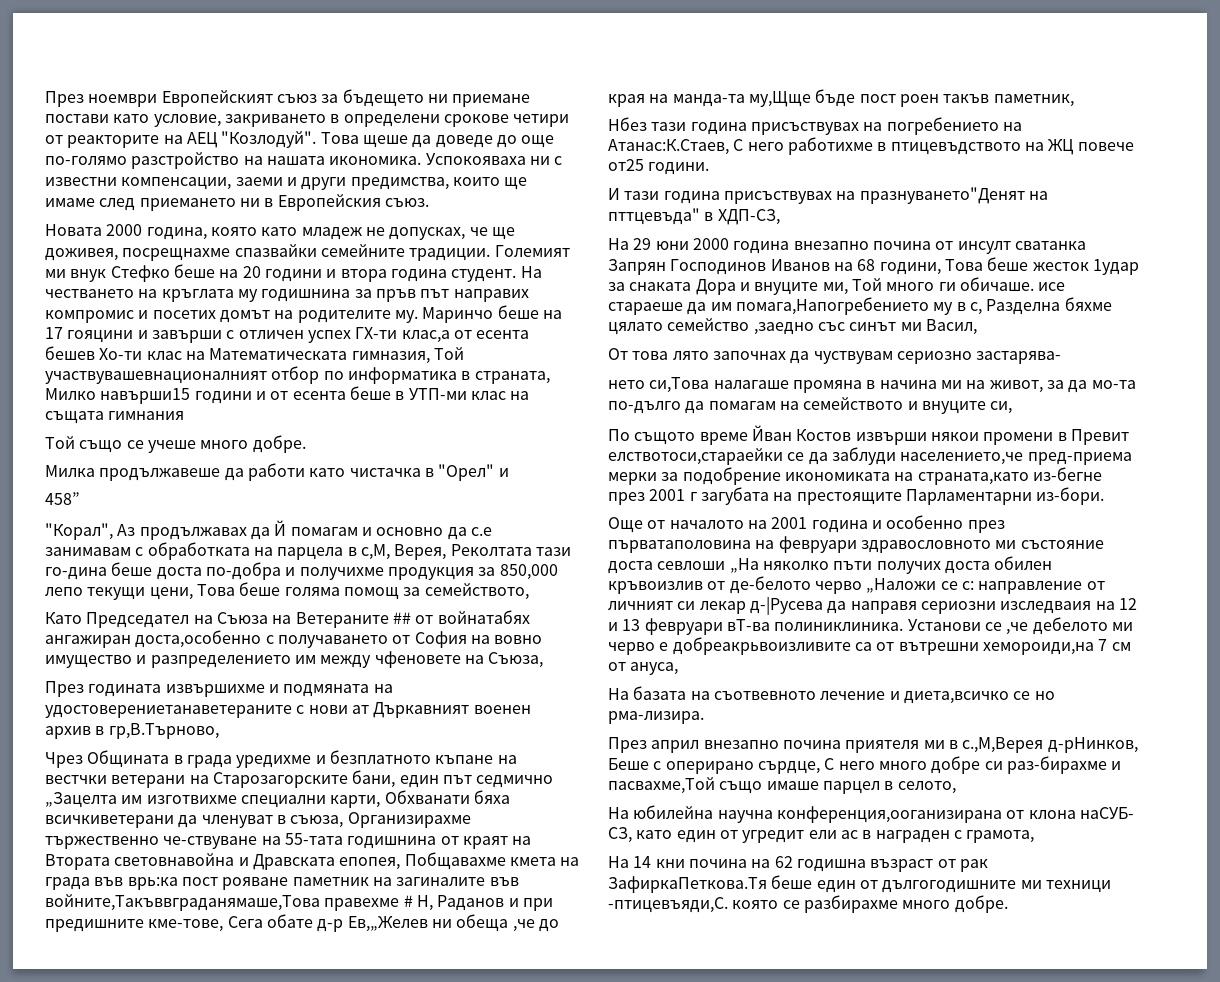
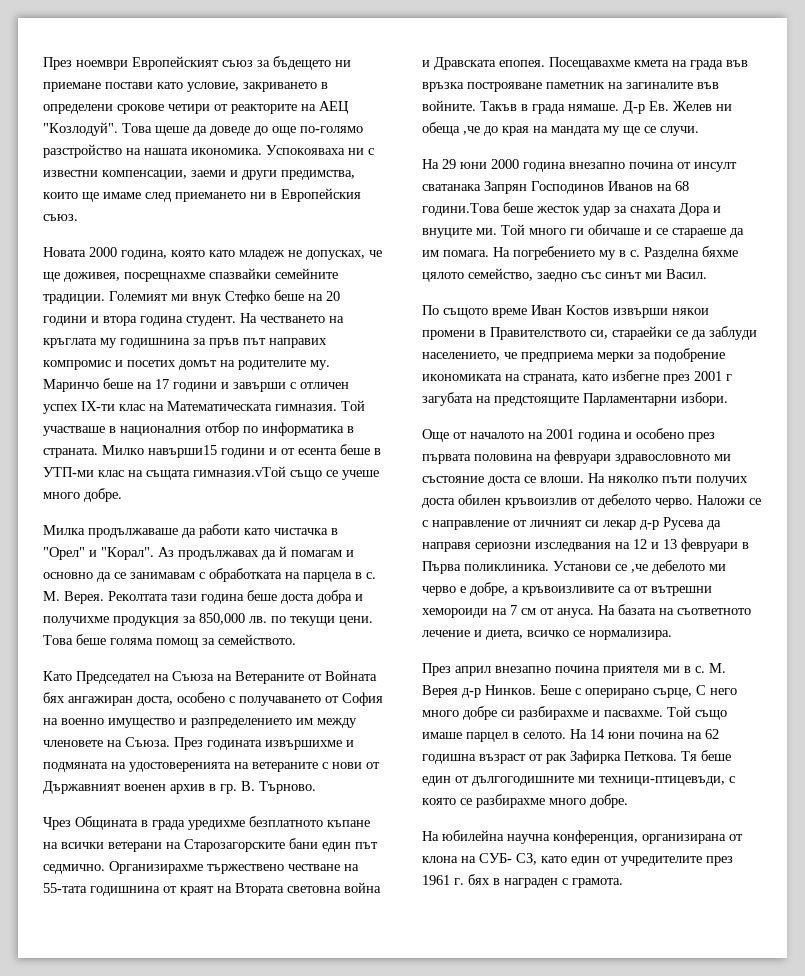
[67,330,134,343] гояцини -> [173,382,217,392] години
[355,327,530,343] [45,346,464,364] [45,371,267,384] ГХ-ти клас,а от есента бешев Хо-ти клас на Математическата гимназия, Той участвувашевнационалният -> [81,400,365,411] [43,426,201,436] IХ-ти клас на Математическата гимназия. Той участваше в националния
[474,371,550,384] страната, -> [43,448,98,458] страната.
[108,411,185,420] [45,436,75,449] гимнания // Той -> [193,466,286,477] гимназия.vТой
[99,468,221,481] продължавеше -> [88,528,178,538] продължаваше
[45,492,80,505] [45,523,113,540] // 458” // "Корал", -> [101,547,154,560] "Корал".
[274,520,287,536] Й -> [279,546,287,557] й
[470,527,492,536] с.е -> [114,572,126,579] се
[360,544,447,560] с,М, Верея, -> [366,572,376,579] [43,591,104,604] с. М. Верея.
[45,567,107,580] го-дина -> [201,594,244,604] година
[205,562,281,580] по-добра -> [317,590,352,604] добра
[45,587,193,600] лепо текущи цени, -> [249,616,373,626] лв. по текущи цени.
[424,583,529,600] семейството, -> [218,634,296,645] семейството.
[392,610,530,624] [45,630,262,648] ## от войнатабях ангажиран доста,особенно -> [308,670,377,681] [43,692,225,706] от Войната бях ангажиран доста, особено
[494,635,543,644] вовно -> [61,718,104,725] военно
[374,651,544,668] чфеновете на Съюза, // -> [43,737,170,747] членовете на Съюза.
[45,702,531,718] [45,723,219,739] удостоверениетанаветераните с нови ат Дъркавният военен архив в гр,В.Търново, -> [129,762,380,772] [43,781,316,794] удостоверенията на ветераните с нови от Държавният военен архив в гр. В. Търново.
[315,755,326,764] и -> (245, 825) none
[45,775,107,784] вестчки -> [61,842,104,849] всички
[352,770,396,788] бани, -> [289,838,318,849] бани
[476,775,554,788] [45,790,510,808] [45,812,471,828] [45,836,258,849] седмично „Зацелта им изготвихме специални карти, Обхванати бяха всичкиветерани да членуват в съюза, Организирахме тържественно че-ствуване -> [43,861,340,874] седмично. Организирахме тържествено честване
[114,852,506,870] световнавойна и Дравската епопея, Побщавахме -> [287,882,381,893] [422,57,630,70] световна война и Дравската епопея. Посещавахме
[127,877,289,890] врь:ка пост рояване -> [422,82,542,92] връзка построяване
[45,894,553,911] [45,914,428,932] войните,Такъввграданямаше,Това правехме # Н, Раданов и при предишните кме-тове, Сега обате д-р Ев,„Желев -> [422,100,712,114] войните. Такъв в града нямаше. Д-р Ев. Желев
[672,89,1074,107] [608,117,1022,135] [608,137,1134,155] [608,159,710,175] [608,187,1048,204] [608,208,780,225] манда-та му,Щще бъде пост роен такъв паметник, // Нбез тази година присъствувах на погребението на Атанас:К.Стаев, С него работихме в птицевъдството на ЖЦ повече от25 години. // И тази година присъствувах на празнуването"Денят на пттцевъда" в ХДП-СЗ, -> [551,126,699,136] мандата му ще се случи.
[1014,241,1086,250] сватанка -> [422,184,481,191] сватанакa
[879,257,1139,275] [608,282,692,291] години, Това беше жесток 1удар за снаката -> [422,202,676,216] години.Това беше жесток удар за снахата
[822,282,848,295] ми, -> [476,228,497,235] ми.
[959,277,1066,291] [608,297,929,315] обичаше. исе стараеше да им помага,Напогребението -> [588,224,744,238] [422,246,595,260] обичаше и се стараеше да им помага. На погребението
[969,302,982,315] с, -> [630,250,640,257] с.
[608,318,977,335] [608,348,1062,364] [608,377,1136,393] [608,397,1013,414] цялато семейство ,заедно със синът ми Васил, // От това лято започнах да чуствувам сериозно застарява- // нето си,Това налагаше промяна в начина ми на живот, за да мо-та по-дълго да помагам на семейството и внуците си, -> [422,268,707,282] цялото семейство, заедно със синът ми Васил.
[751,425,792,441] Йван -> [531,305,562,315] Иван
[1070,429,1129,445] [608,447,1132,465] Превит елствотоси,стараейки се да заблуди населението,че пред-приема -> [490,326,757,340] [422,352,594,362] Правителството си, стараейки се да заблуди населението, че предприема
[917,467,1102,485] страната,като из-бегне -> [523,370,659,384] страната, като избегне
[796,487,1105,505] престоящите Парламентарни из-бори. -> [494,392,728,406] предстоящите Парламентарни избори.
[886,515,1005,533] [608,540,751,553] особенно през първатаполовина -> [636,428,715,442] [422,454,533,464] особено през първата половина
[657,558,759,573] севлоши „На -> [524,473,605,483] се влоши. На
[729,576,974,594] де-белото черво „Наложи се с: -> [598,494,761,508] [422,520,428,527] дебелото черво. Наложи се с
[749,597,823,615] д-|Русева -> [640,517,704,530] д-р Русева
[1000,601,1092,614] изследваия -> [535,542,611,552] изследвания
[726,619,904,631] вТ-ва полиниклиника. -> [742,542,749,549] [422,561,549,574] в Първа поликлиника.
[672,637,851,655] добреакрьвоизливите -> [470,582,614,596] добре, а кръвоизливите
[982,642,1094,655] хемороиди,на -> [422,608,507,618] хемороиди на
[630,662,679,675] ануса, // -> [557,608,594,618] ануса.
[713,691,816,700] съотвевното -> [677,608,751,615] съответното
[903,691,1055,704] [608,711,704,724] диета,всичко се но рма-лизира. -> [486,630,672,640] диета, всичко се нормализира.
[962,737,1138,753] с.,М,Верея д-рНинков, -> [695,663,726,673] [422,685,536,698] с. М. Верея д-р Нинков.
[757,761,820,774] сърдце, -> [653,688,692,698] сърце,
[1006,756,1122,774] [608,777,956,794] [608,805,1134,823] [608,827,1035,843] раз-бирахме и пасвахме,Той също имаше парцел в селото, // На юбилейна научна конференция,ооганизирана от клона наСУБ- СЗ, като един от угредит ели ас в награден с грамота, // -> [519,706,727,720] [422,732,566,742] разбирахме и пасвахме. Той също имаше парцел в селото.
[655,859,685,868] кни -> [608,732,635,739] юни
[608,876,767,893] ЗафиркаПеткова.Тя -> [570,750,697,764] Зафирка Петкова. Тя
[1045,880,1111,893] [608,897,728,913] техници -птицевъяди,С. -> [599,776,735,786] техници-птицевъди, с
(1008, 904) none -> [422,830,743,844] [422,853,733,866] [422,874,623,888] // На юбилейна научна конференция, организирана от клона на СУБ- СЗ, като един от учредителите през 1961 г. бях в награден с грамота.

